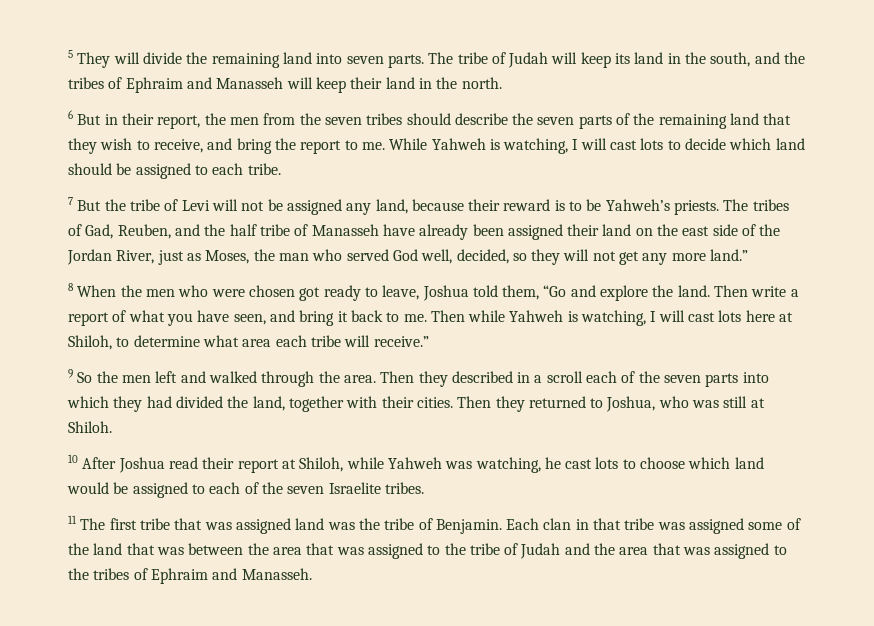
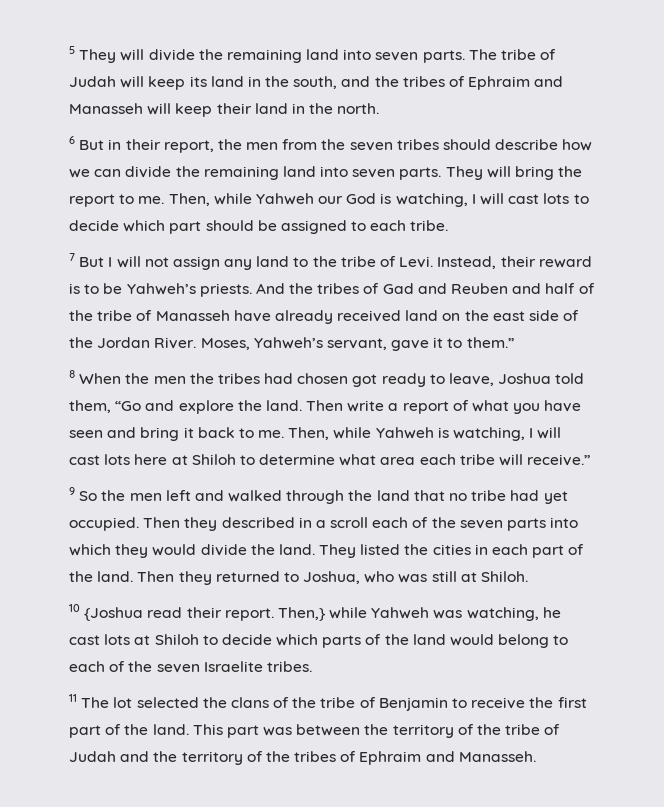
[512,113,792,129] [68,138,233,154] the seven parts of the remaining land that they wish to receive, and -> [562,139,593,151] [69,166,511,180] how we can divide the remaining land into seven parts. They will
[389,138,486,150] While Yahweh -> [168,193,377,206] Then, while Yahweh our God
[775,138,805,150] land -> [169,221,202,234] part
[104,199,464,215] the tribe of Levi will not be assigned any land, because -> [108,256,497,270] I will not assign any land to the tribe of Levi. Instead,
[723,199,789,211] [68,224,257,239] The tribes of Gad, Reuben, and the half -> [255,283,595,294] [69,310,93,321] And the tribes of Gad and Reuben and half of the
[472,224,600,240] been assigned their -> [337,310,402,322] received
[116,249,749,265] River, just as Moses, the man who served God well, decided, so they will not get any more land.” -> [154,337,514,351] River. Moses, Yahweh’s servant, gave it to them.”
[178,285,245,297] who were -> [189,373,294,384] the tribes had
[233,314,266,325] seen, -> [69,430,103,438] seen
[430,310,465,322] Then -> [288,427,330,440] Then,
[68,335,112,350] Shiloh, -> [191,454,236,465] Shiloh
[343,375,376,383] area. -> [376,490,568,504] [69,517,139,531] land that no tribe had yet occupied.
[146,396,453,412] had divided the land, together with their cities. -> [152,544,585,558] [69,571,134,582] would divide the land. They listed the cities in each part of the land.
[82,457,344,473] After Joshua read their report at Shiloh, -> [84,607,326,621] {Joshua read their report. Then,}
[622,457,764,469] [67,482,188,498] to choose which land would be assigned -> [134,634,550,648] at Shiloh to decide which parts of the land would belong
[109,518,801,534] [68,543,441,559] first tribe that was assigned land was the tribe of Benjamin. Each clan in that tribe was assigned some of the land that was between the area that was assigned to -> [113,697,587,711] [69,724,474,738] lot selected the clans of the tribe of Benjamin to receive the first part of the land. This part was between the territory of
[619,543,787,559] area that was assigned to -> [181,751,263,765] territory of

